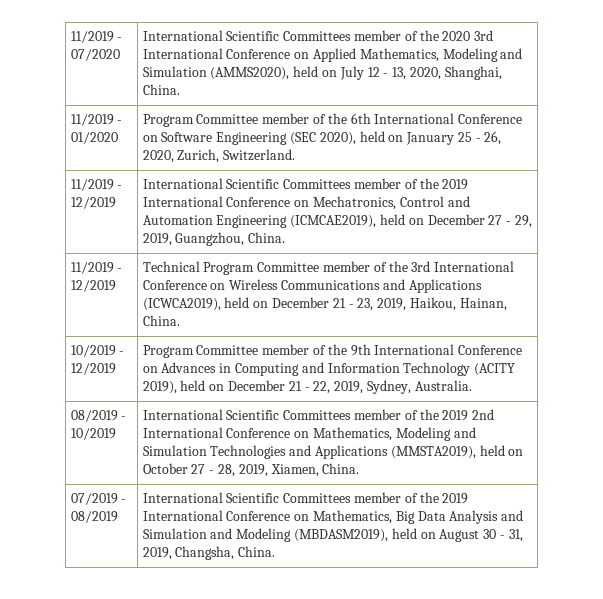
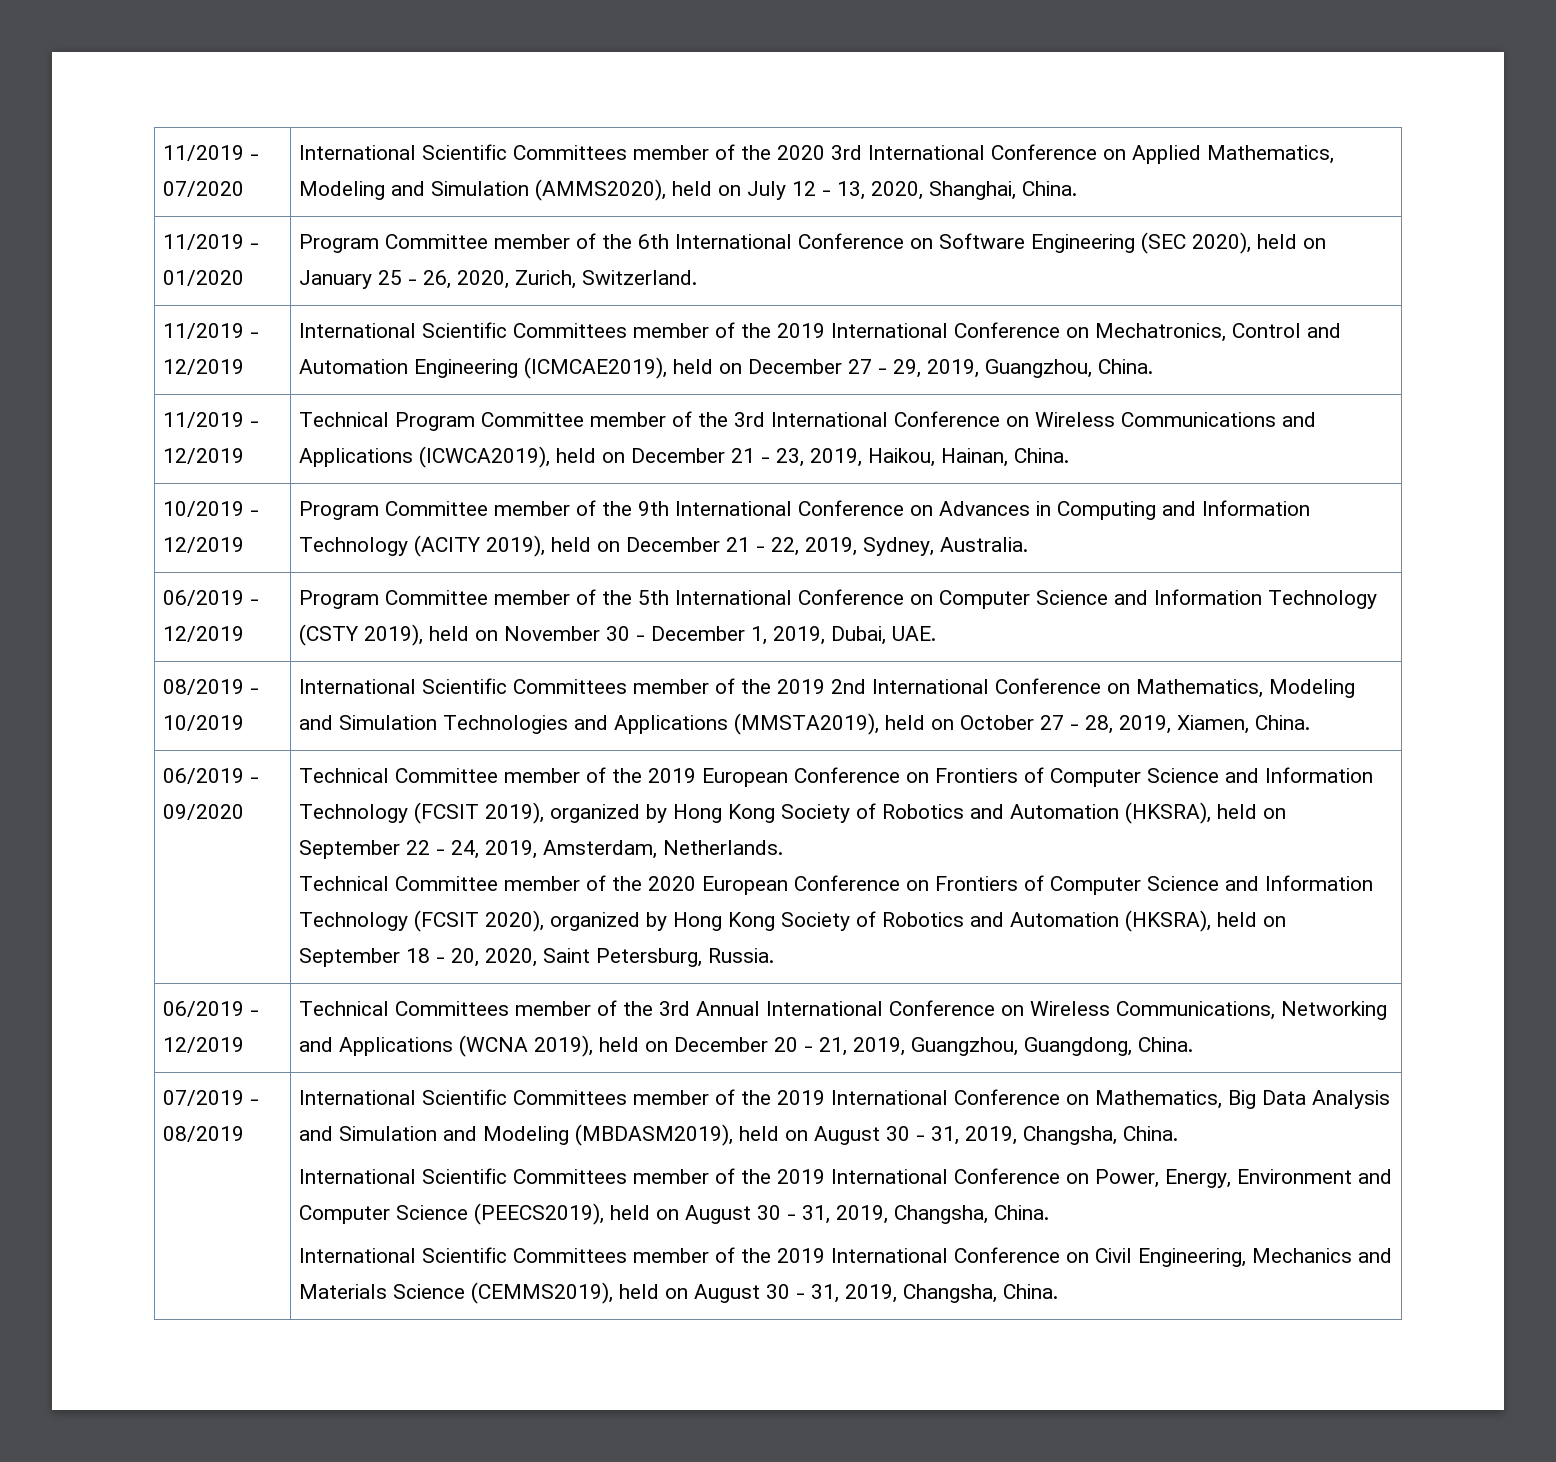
(472, 385) none -> [163,590,260,606] [163,626,245,642] [299,589,1378,609] [299,624,937,646] // 06/2019 - 12/2019 | Program Committee member of the 5th International Conference on Computer Science and Information Technology (CSTY 2019), held on November 30 - December 1, 2019, Dubai, UAE.
(360, 468) none -> [163,768,260,784] [163,804,245,820] [299,767,1374,787] [299,802,1287,824] [299,840,784,859] [299,875,1374,895] [299,910,1287,932] [299,948,775,967] [163,1001,260,1017] [163,1037,245,1053] [299,1000,1388,1020] [299,1035,1194,1057] // 06/2019 - 09/2020 | Technical Committee member of the 2019 European Conference on Frontiers of Computer Science and Information Technology (FCSIT 2019), organized by Hong Kong Society of Robotics and Automation (HKSRA), held on September 22 - 24, 2019, Amsterdam, Netherlands. // Technical Committee member of the 2020 European Conference on Frontiers of Computer Science and Information Technology (FCSIT 2020), organized by Hong Kong Society of Robotics and Automation (HKSRA), held on September 18 - 20, 2020, Saint Petersburg, Russia. // 06/2019 - 12/2019 | Technical Committees member of the 3rd Annual International Conference on Wireless Communications, Networking and Applications (WCNA 2019), held on December 20 - 21, 2019, Guangzhou, Guangdong, China.
(276, 551) none -> [299,1168,1393,1188] [299,1203,1050,1225] [299,1247,1393,1267] [299,1282,1059,1304] // International Scientific Committees member of the 2019 International Conference on Power, Energy, Environment and Computer Science (PEECS2019), held on August 30 - 31, 2019, Changsha, China. // International Scientific Committees member of the 2019 International Conference on Civil Engineering, Mechanics and Materials Science (CEMMS2019), held on August 30 - 31, 2019, Changsha, China.

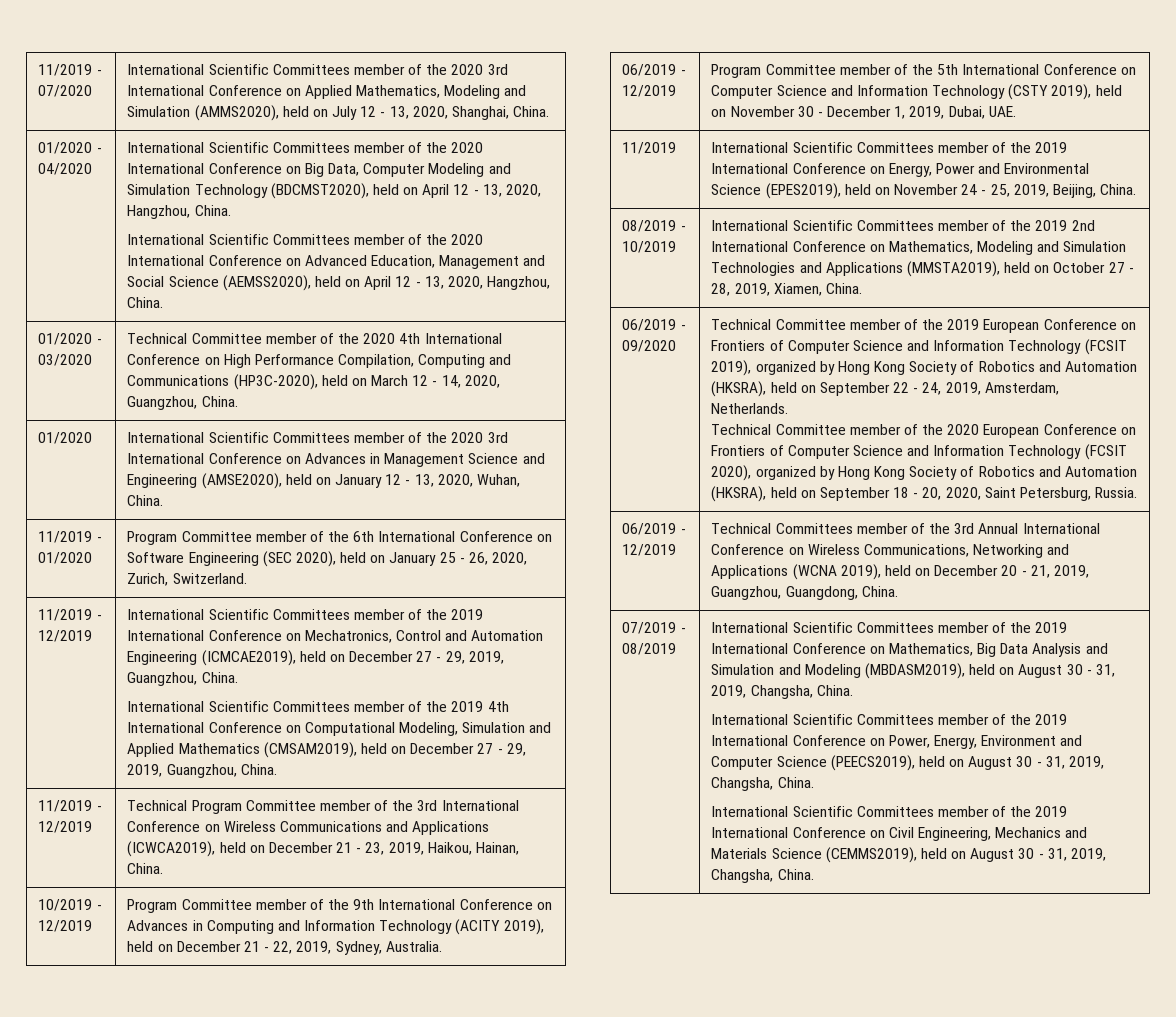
(1078, 188) none -> [38,142,102,154] [38,163,93,175] [127,142,484,153] [127,163,511,177] [127,183,541,199] [127,205,231,219] [127,234,484,245] [127,255,546,269] [127,275,551,291] [127,297,164,308] [38,333,102,345] [38,354,93,366] [127,333,502,344] [127,354,512,368] [127,374,500,390] [127,396,238,410] [38,432,93,444] [127,432,508,443] [127,453,545,467] [127,473,520,489] [127,495,164,506] // 01/2020 - 04/2020 | International Scientific Committees member of the 2020 International Conference on Big Data, Computer Modeling and Simulation Technology (BDCMST2020), held on April 12 - 13, 2020, Hangzhou, China. // International Scientific Committees member of the 2020 International Conference on Advanced Education, Management and Social Science (AEMSS2020), held on April 12 - 13, 2020, Hangzhou, China. // 01/2020 - 03/2020 | Technical Committee member of the 2020 4th International Conference on High Performance Compilation, Computing and Communications (HP3C-2020), held on March 12 - 14, 2020, Guangzhou, China. // 01/2020 | International Scientific Committees member of the 2020 3rd International Conference on Advances in Management Science and Engineering (AMSE2020), held on January 12 - 13, 2020, Wuhan, China.
(1154, 366) none -> [127,701,509,712] [127,722,552,736] [127,742,526,758] [127,764,277,778] // International Scientific Committees member of the 2019 4th International Conference on Computational Modeling, Simulation and Applied Mathematics (CMSAM2019), held on December 27 - 29, 2019, Guangzhou, China.
(937, 633) none -> [622,142,677,154] [711,142,1068,153] [711,163,1090,177] [711,183,1137,199] // 11/2019 | International Scientific Committees member of the 2019 International Conference on Energy, Power and Environmental Science (EPES2019), held on November 24 - 25, 2019, Beijing, China.

